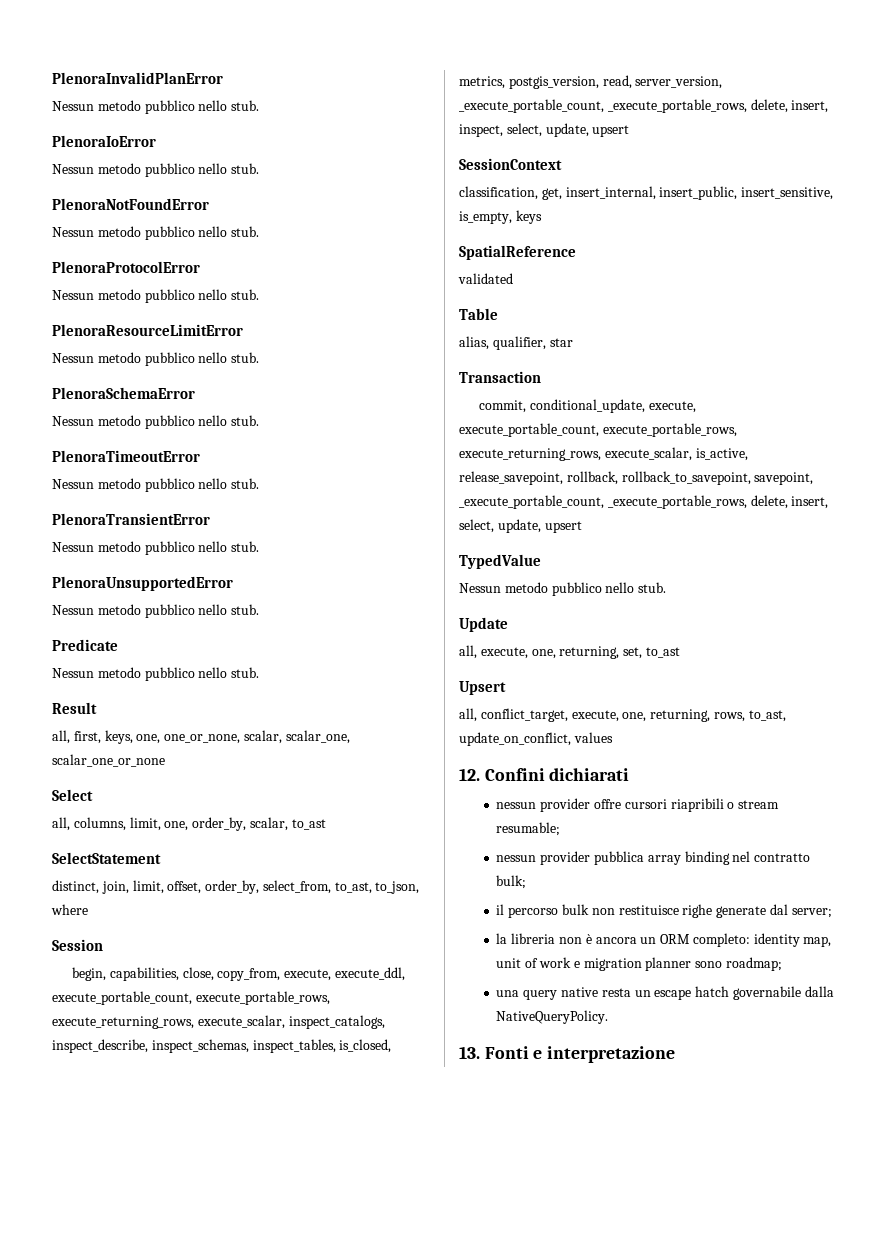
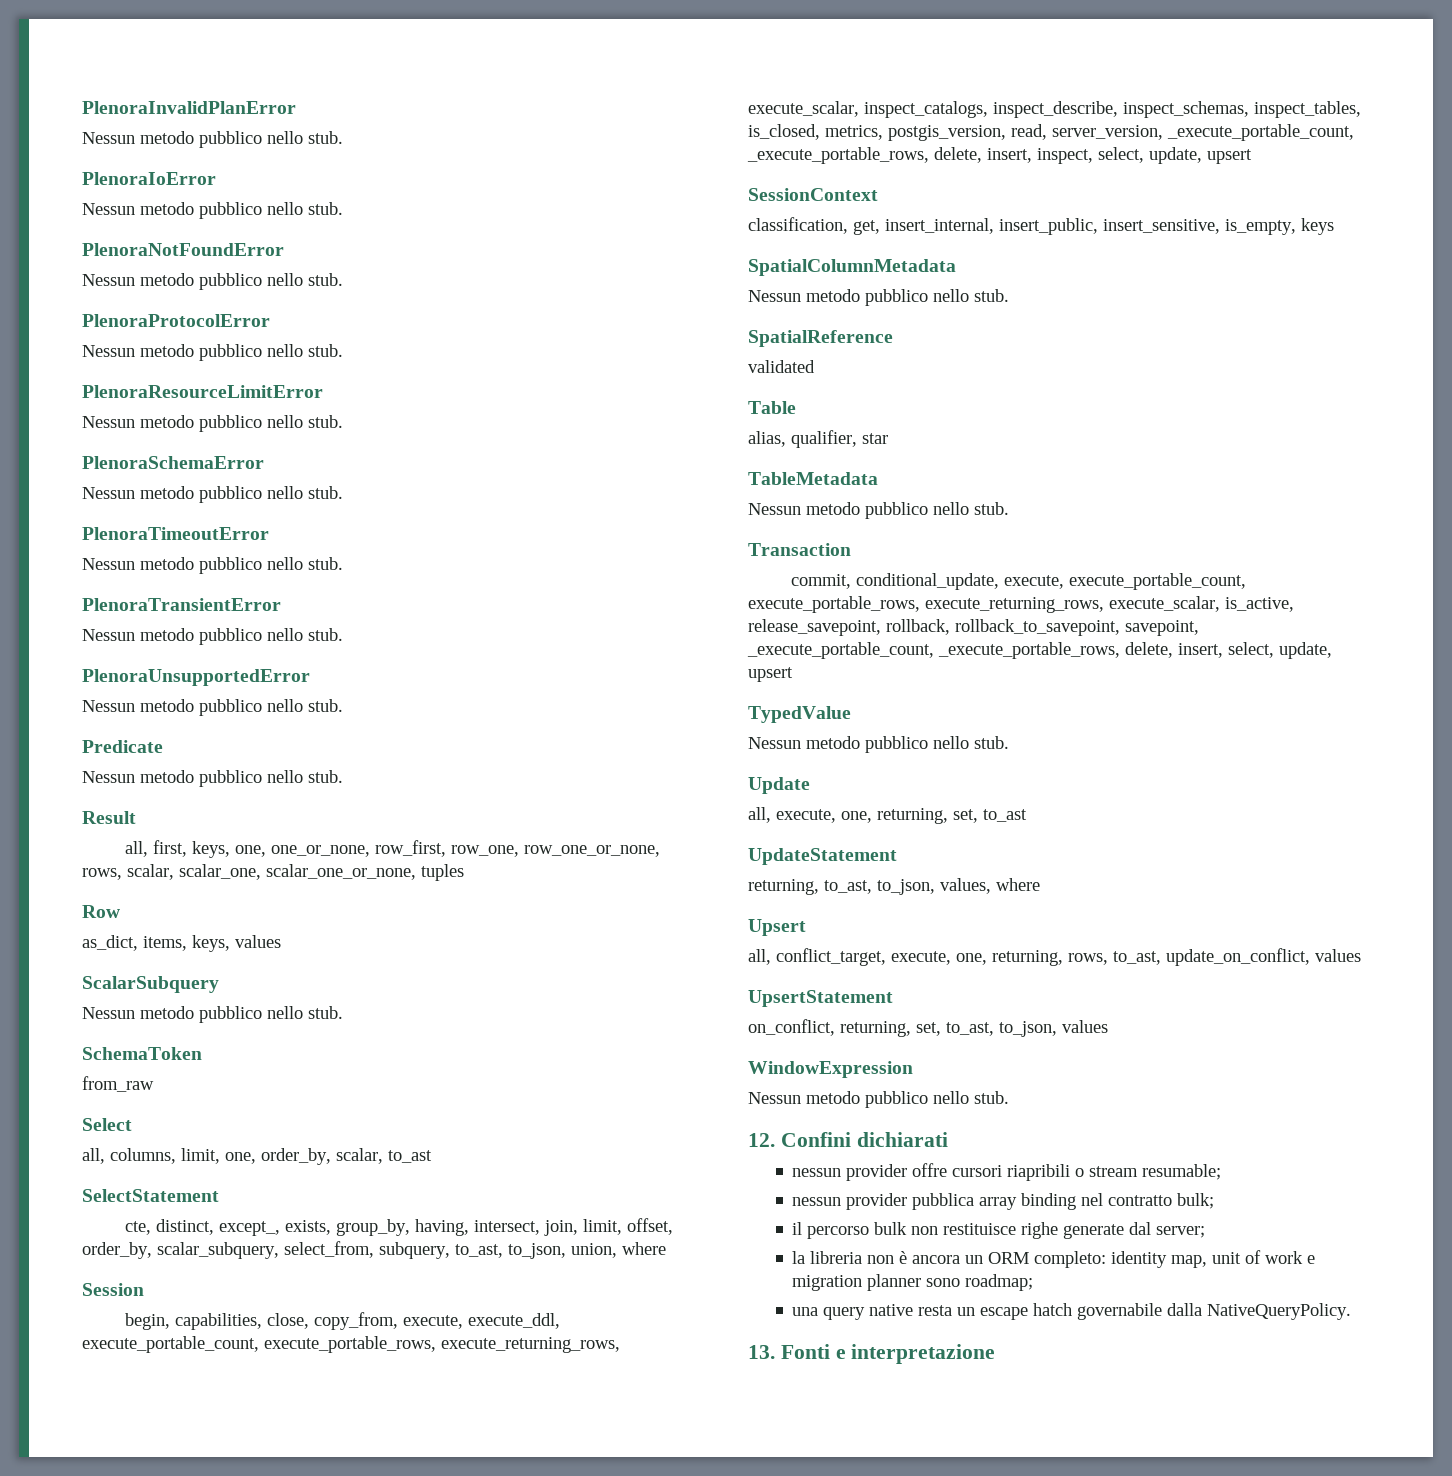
[243,730,350,744] [52,754,165,767] scalar, scalar_one, scalar_one_or_none -> [375,840,661,857] [82,864,464,881] [82,905,120,918] [82,935,281,952] [82,976,219,993] [82,1006,343,1023] [82,1047,202,1060] [82,1076,154,1092] row_first, row_one, row_one_or_none, rows, scalar, scalar_one, scalar_one_or_none, tuples // Row // as_dict, items, keys, values // ScalarSubquery // Nessun metodo pubblico nello stub. // SchemaToken // from_raw
[52,880,99,894] distinct, -> [125,1219,541,1236] cte, distinct, except_, exists, group_by, having, intersect,
[262,880,420,894] select_from, to_ast, to_json, -> [157,1241,617,1259] scalar_subquery, select_from, subquery, to_ast, to_json, union,
(542, 217) none -> [748,259,956,276] [748,289,1009,306] // SpatialColumnMetadata // Nessun metodo pubblico nello stub.
(573, 342) none -> [748,472,878,485] [748,502,1009,519] // TableMetadata // Nessun metodo pubblico nello stub.
(680, 652) none -> [748,848,897,865] [748,878,1040,895] // UpdateStatement // returning, to_ast, to_json, values, where
(613, 737) none -> [748,990,893,1007] [748,1019,1108,1037] [748,1061,913,1078] [748,1091,1009,1108] // UpsertStatement // on_conflict, returning, set, to_ast, to_json, values // WindowExpression // Nessun metodo pubblico nello stub.

